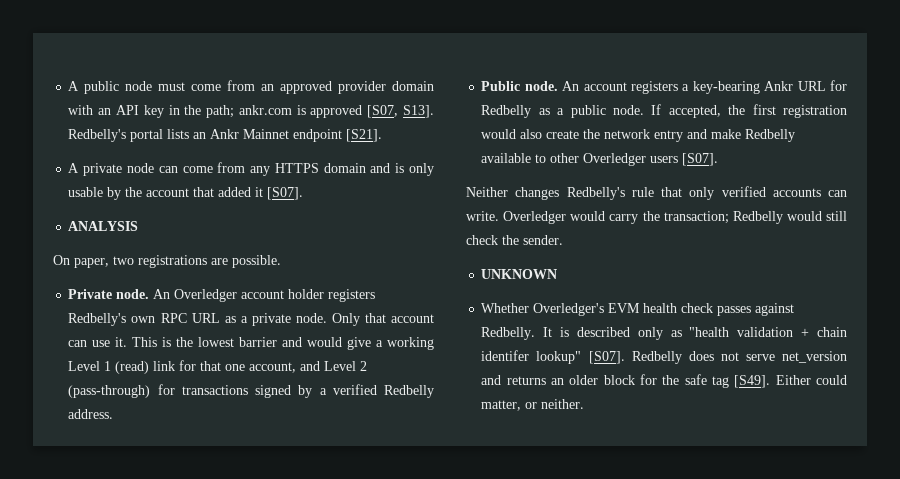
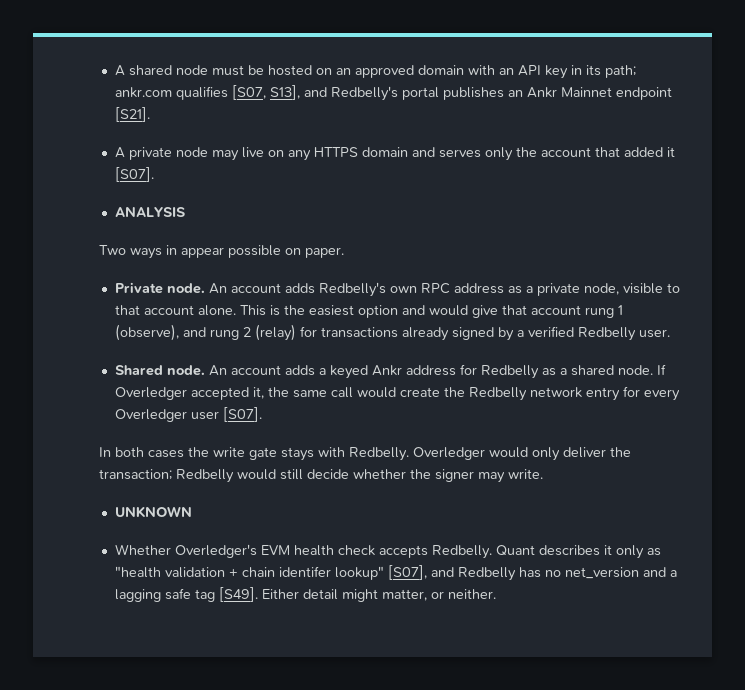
[68,81,120,94] A public -> [114,65,172,76] A shared
[191,80,256,91] come from -> [247,65,332,76] be hosted on
[338,81,387,94] provider -> (414, 71) none
[184,105,202,115] the -> [585,65,601,76] its
[296,105,435,118] is approved [S07, S13]. -> [175,85,327,100] qualifies [S07, S13], and
[167,129,190,139] lists -> [442,87,504,100] publishes
[158,162,246,173] can come from -> [211,147,284,161] may live on
[395,163,435,176] [68,187,122,200] is only usable by -> [438,147,513,161] serves only
[53,255,281,268] On paper, two registrations are possible. -> [99,245,344,259] Two ways in appear possible on paper.
[174,289,376,302] Overledger account holder registers -> [230,283,315,294] account adds
[191,313,220,323] URL -> [453,283,504,294] address
[295,313,435,326] [68,337,128,347] node. Only that account can use it. -> [583,283,680,295] [114,305,236,316] node, visible to that account alone.
[198,337,278,347] lowest barrier -> [308,305,398,318] easiest option
[376,337,435,350] [68,360,368,374] [68,385,151,398] a working Level 1 (read) link for that one account, and Level 2 (pass-through) -> [501,305,623,318] [114,324,296,341] that account rung 1 (observe), and rung 2 (relay)
(248, 390) none -> [401,327,449,341] already
[68,409,114,419] [481,81,826,94] address. // Public node. An account registers a key-bearing Ankr URL -> [638,329,670,338] [114,365,456,379] user. // Shared node. An account adds a keyed Ankr address
[570,105,606,118] public -> [570,365,614,376] shared
[668,104,847,118] [481,129,543,139] accepted, the first registration would also -> [114,387,396,400] Overledger accepted it, the same call would
(601, 134) none -> [468,387,527,401] Redbelly
[687,129,796,142] [481,153,719,166] [466,186,847,200] [466,211,639,224] and make Redbelly available to other Overledger users [S07]. // Neither changes Redbelly's rule that only verified accounts can write. Overledger would carry -> [622,386,680,401] [114,407,262,422] [99,447,606,461] for every Overledger user [S07]. // In both cases the write gate stays with Redbelly. Overledger would only deliver
[466,235,563,245] check the sender. -> [307,469,543,483] decide whether the signer may write.
[717,303,795,316] [481,327,630,340] passes against Redbelly. It is described -> [378,545,612,559] accepts Redbelly. Quant describes it
[588,351,847,364] [481,374,680,385] [S07]. Redbelly does not serve net_version and returns an older block for the -> [387,565,677,581] [114,589,161,602] [S07], and Redbelly has no net_version and a lagging
[816,375,847,385] could -> [302,589,378,602] detail might

